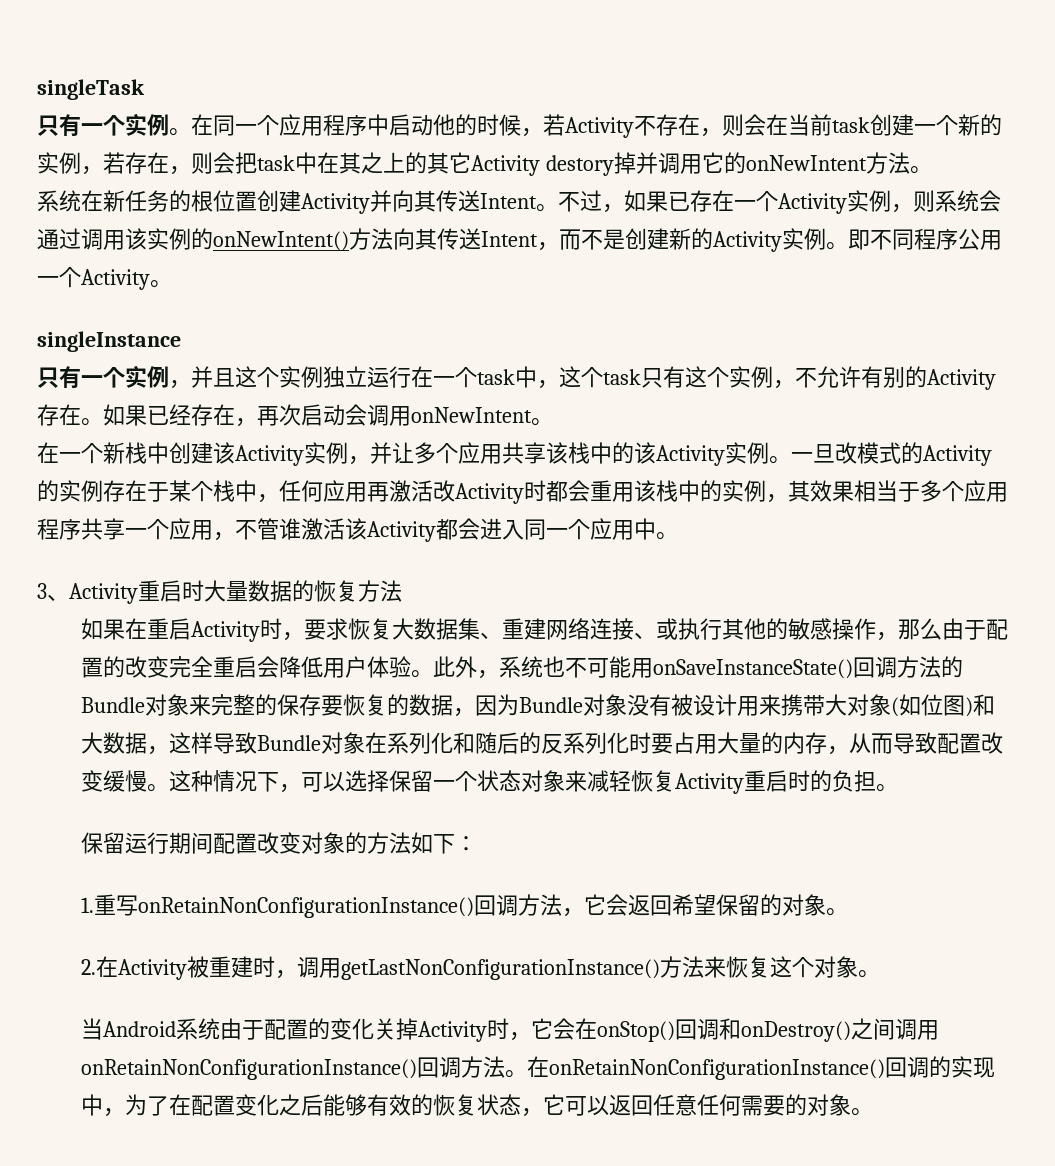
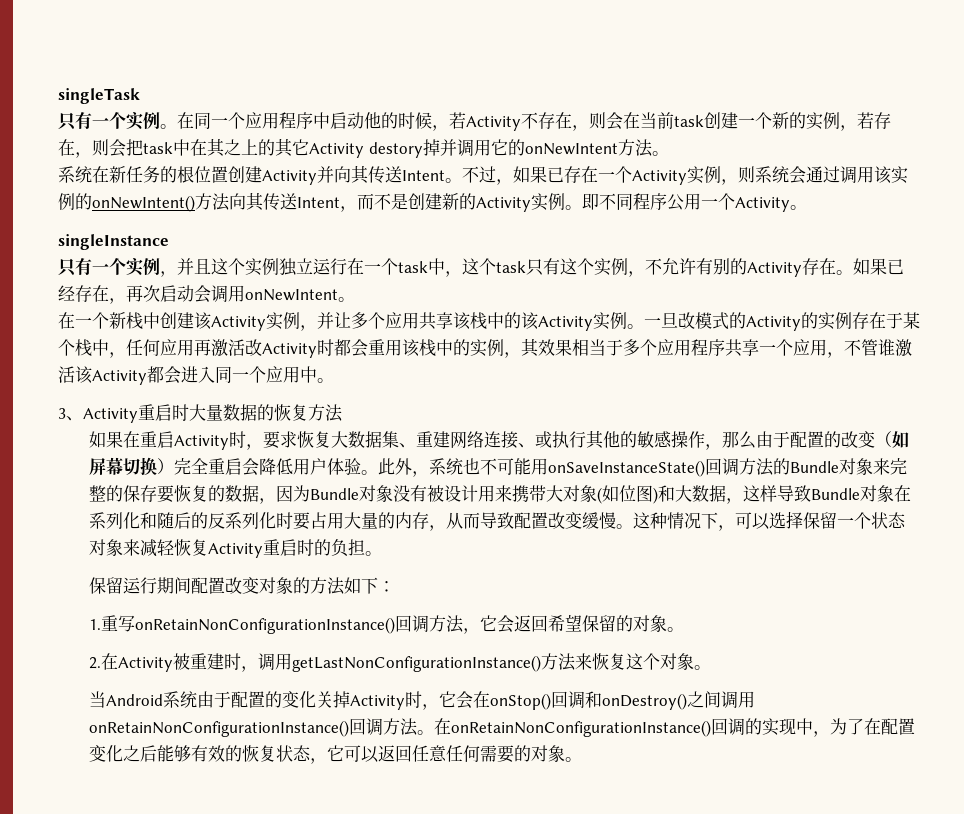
(169, 667) none -> [875,431,910,448] [89,457,175,476] （如屏幕切换）

